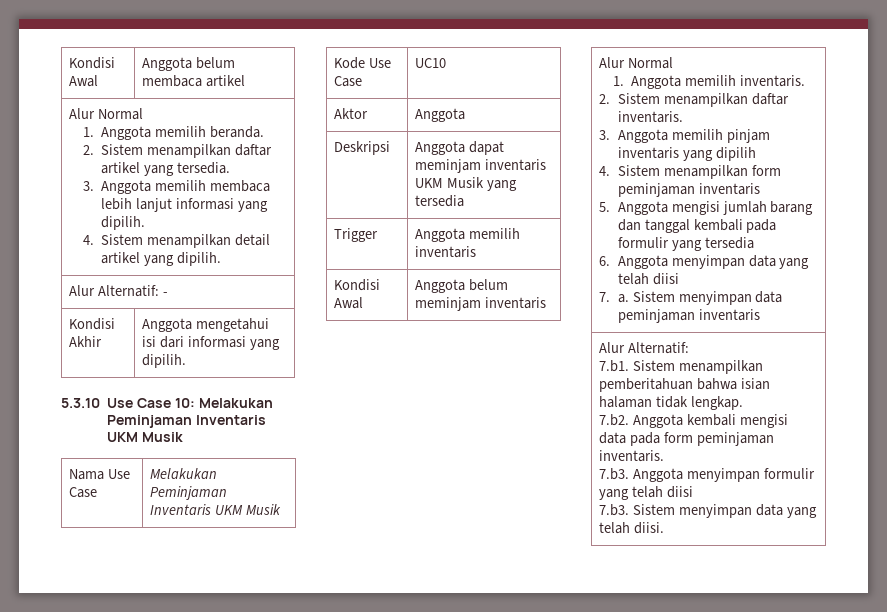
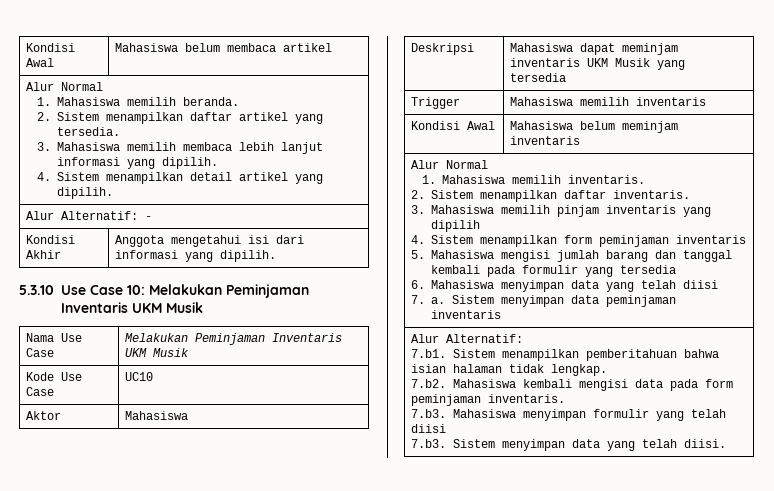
[69,57,116,69] [69,75,99,87] [142,57,193,71] Kondisi Awal | Anggota -> [25,43,75,52] [25,58,54,67] [114,43,178,52] Kondisi Awal | Mahasiswa
[100,126,151,140] Anggota -> [57,97,121,106] Mahasiswa
[100,180,151,194] Anggota -> [57,142,121,151] Mahasiswa
[415,108,466,122] Anggota -> [124,411,188,420] Mahasiswa
[415,141,466,155] Anggota -> [509,43,573,52] Mahasiswa
[415,228,466,242] Anggota -> [509,97,573,106] Mahasiswa
[415,279,466,293] Anggota -> [509,121,573,130] Mahasiswa
[630,75,681,89] Anggota -> [442,175,506,184] Mahasiswa
[617,129,668,143] Anggota -> [430,205,494,214] Mahasiswa
[617,201,668,215] Anggota -> [430,250,494,259] Mahasiswa
[617,255,668,269] Anggota -> [430,280,494,289] Mahasiswa
[633,414,684,428] Anggota -> [452,379,516,388] Mahasiswa
[633,468,684,482] Anggota -> [452,409,516,418] Mahasiswa

